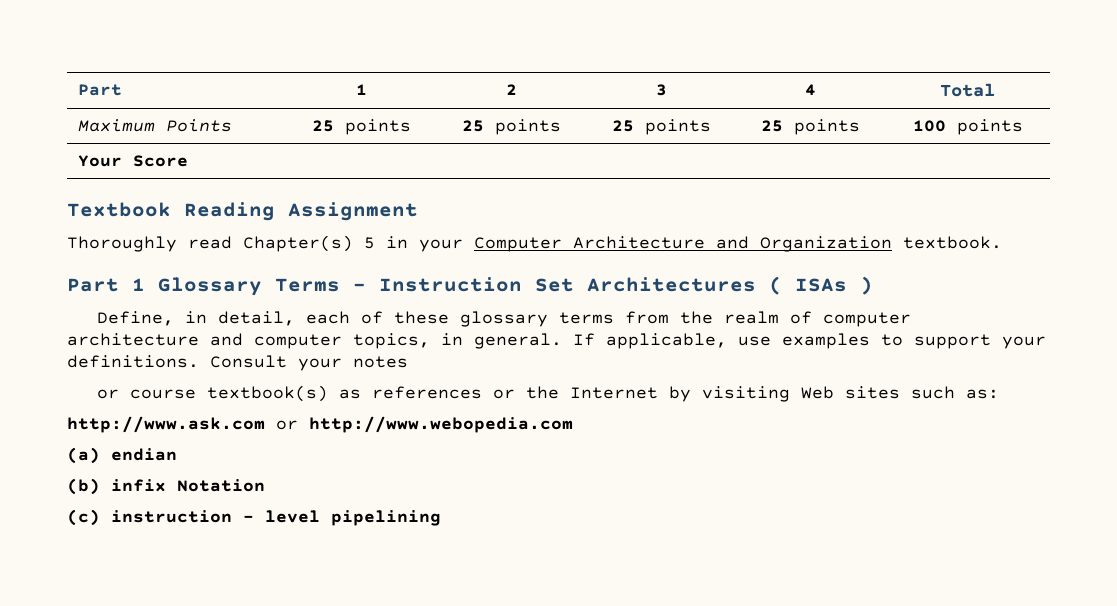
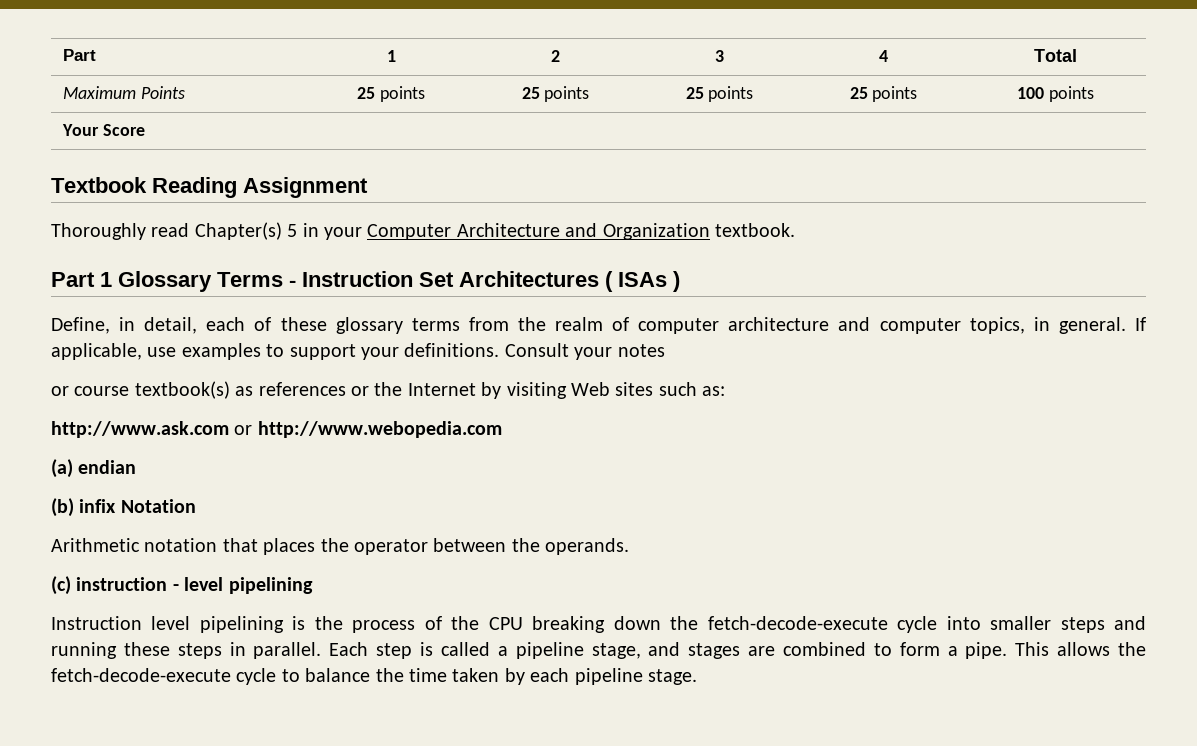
(265, 485) none -> [51,538,630,555] // Arithmetic notation that places the operator between the operands.
(441, 518) none -> [51,616,1147,633] [51,642,1147,659] [51,668,697,685] // Instruction level pipelining is the process of the CPU breaking down the fetch-decode-execute cycle into smaller steps and running these steps in parallel. Each step is called a pipeline stage, and stages are combined to form a pipe. This allows the fetch-decode-execute cycle to balance the time taken by each pipeline stage.

